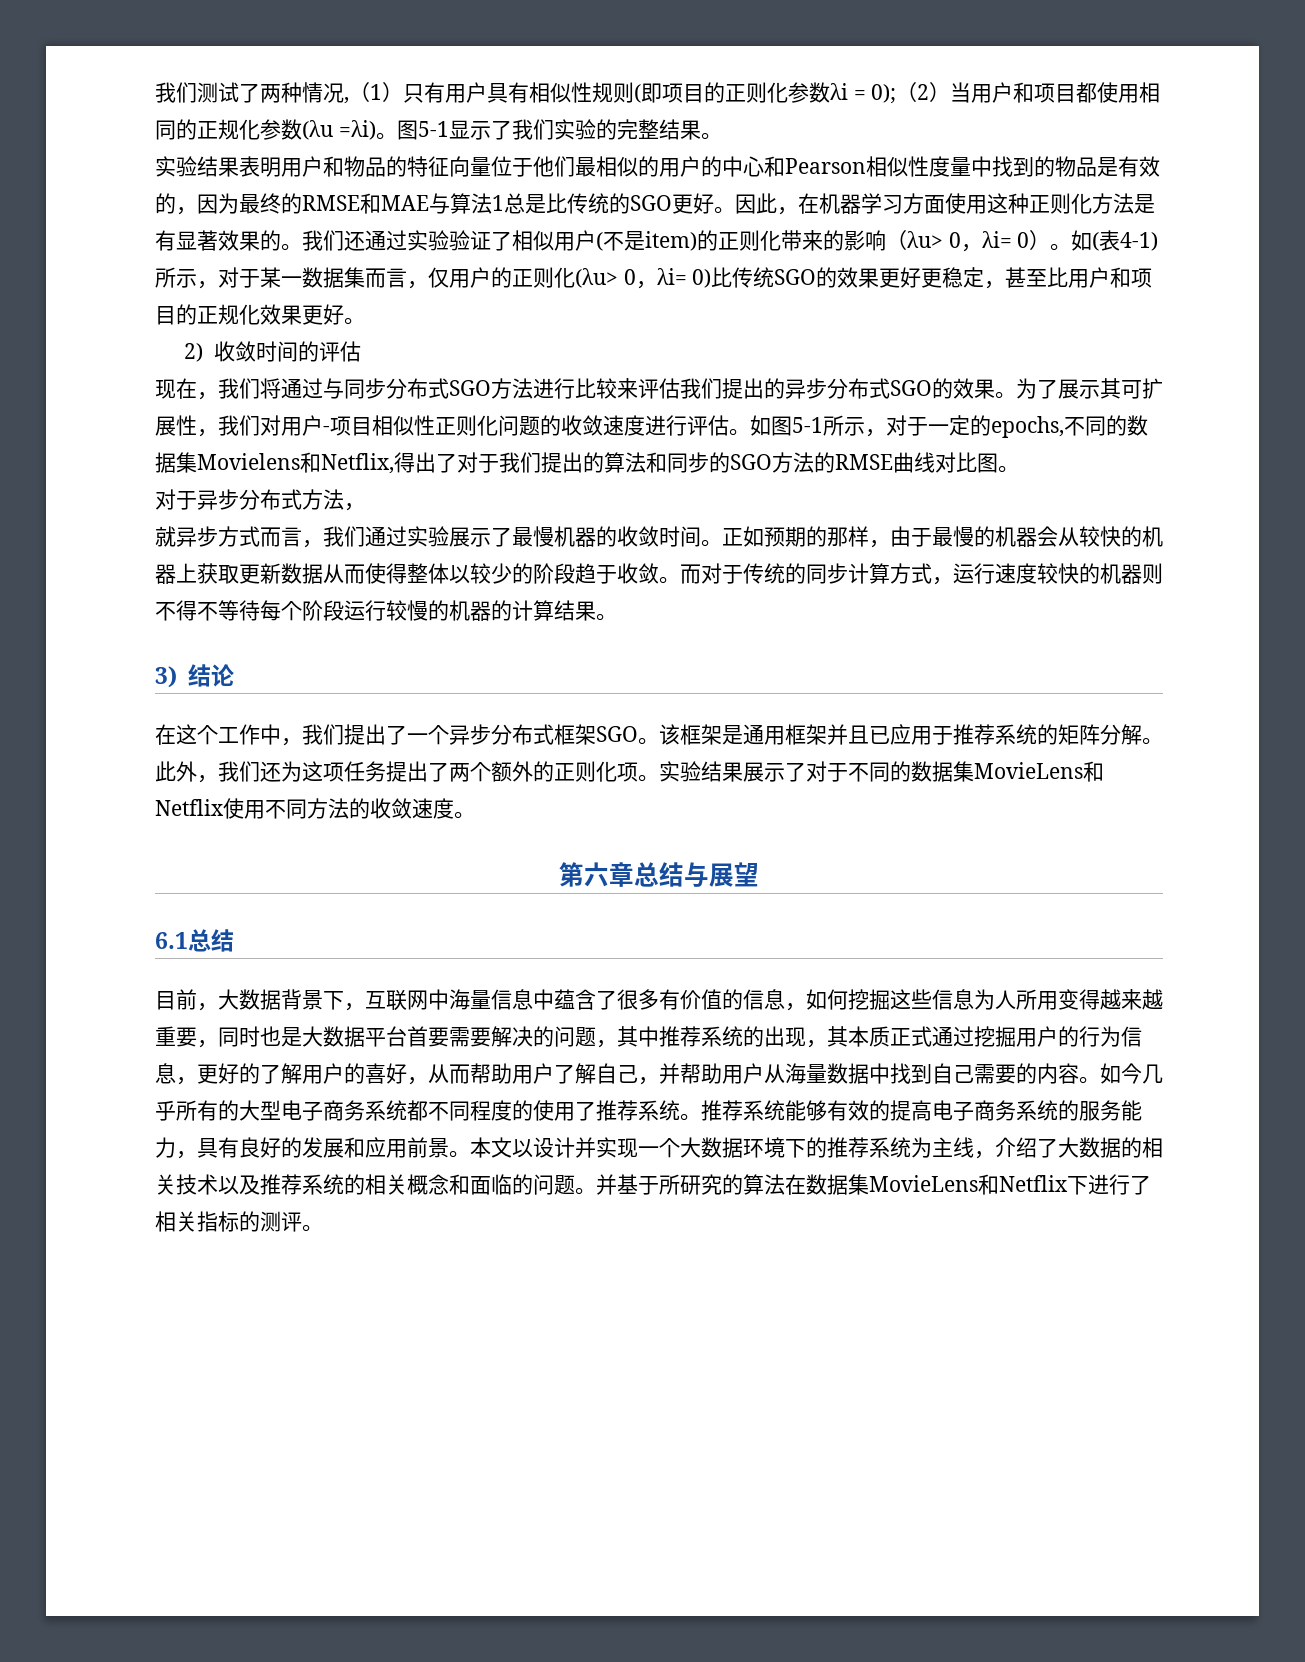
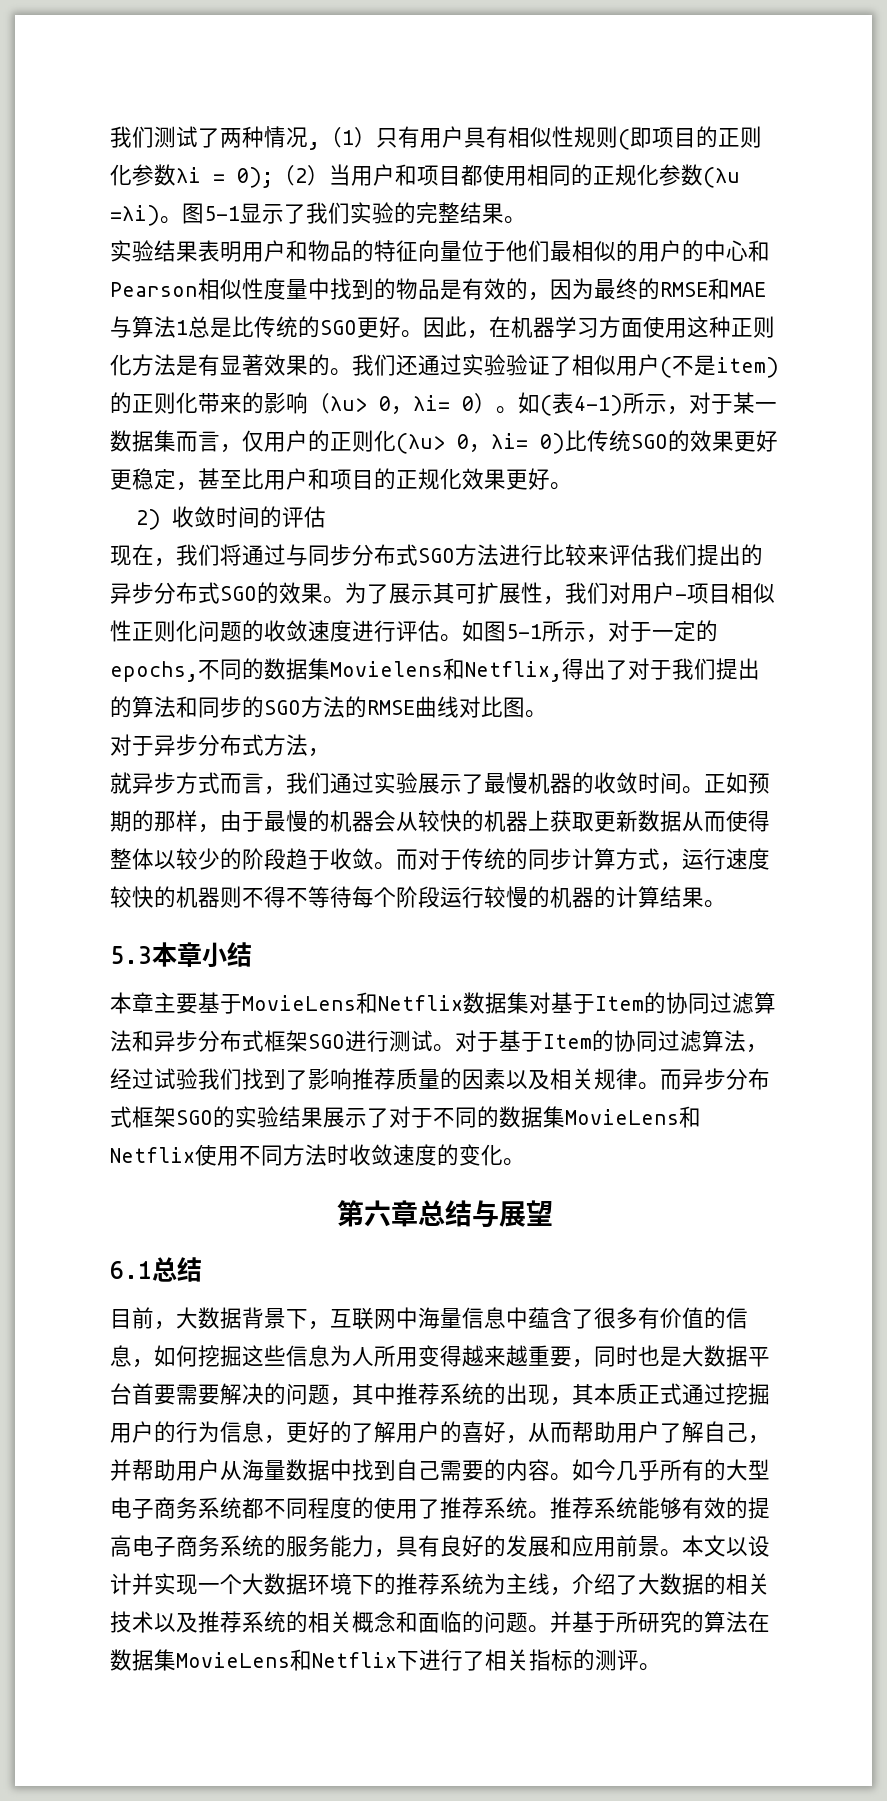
[155,664,234,688] [155,724,1163,746] [155,761,659,783] 3)结论 // 在这个工作中，我们提出了一个异步分布式框架SGO。该框架是通用框架并且已应用于推荐系统的矩阵分解。此外，我们还为这项任务提出了两个额外的正则化项。 -> [110,942,252,968] [110,992,776,1014] [110,1030,768,1053] [110,1068,770,1090] [110,1106,235,1128] 5.3本章小结 // 本章主要基于MovieLens和Netflix数据集对基于Item的协同过滤算法和异步分布式框架SGO进行测试。对于基于Item的协同过滤算法，经过试验我们找到了影响推荐质量的因素以及相关规律。而异步分布式框架SGO的
[349,798,454,819] 的收敛速度 -> [327,1144,503,1166] 时收敛速度的变化

